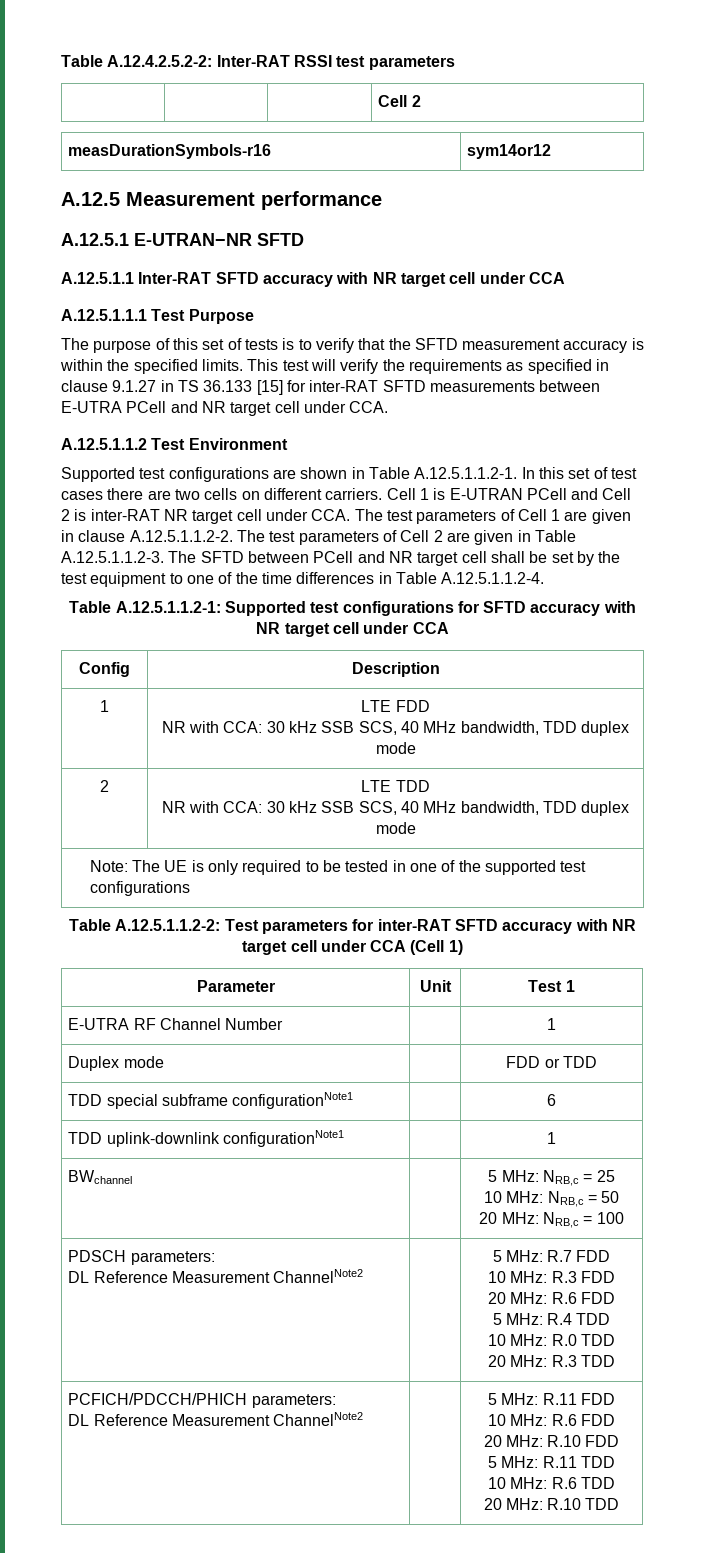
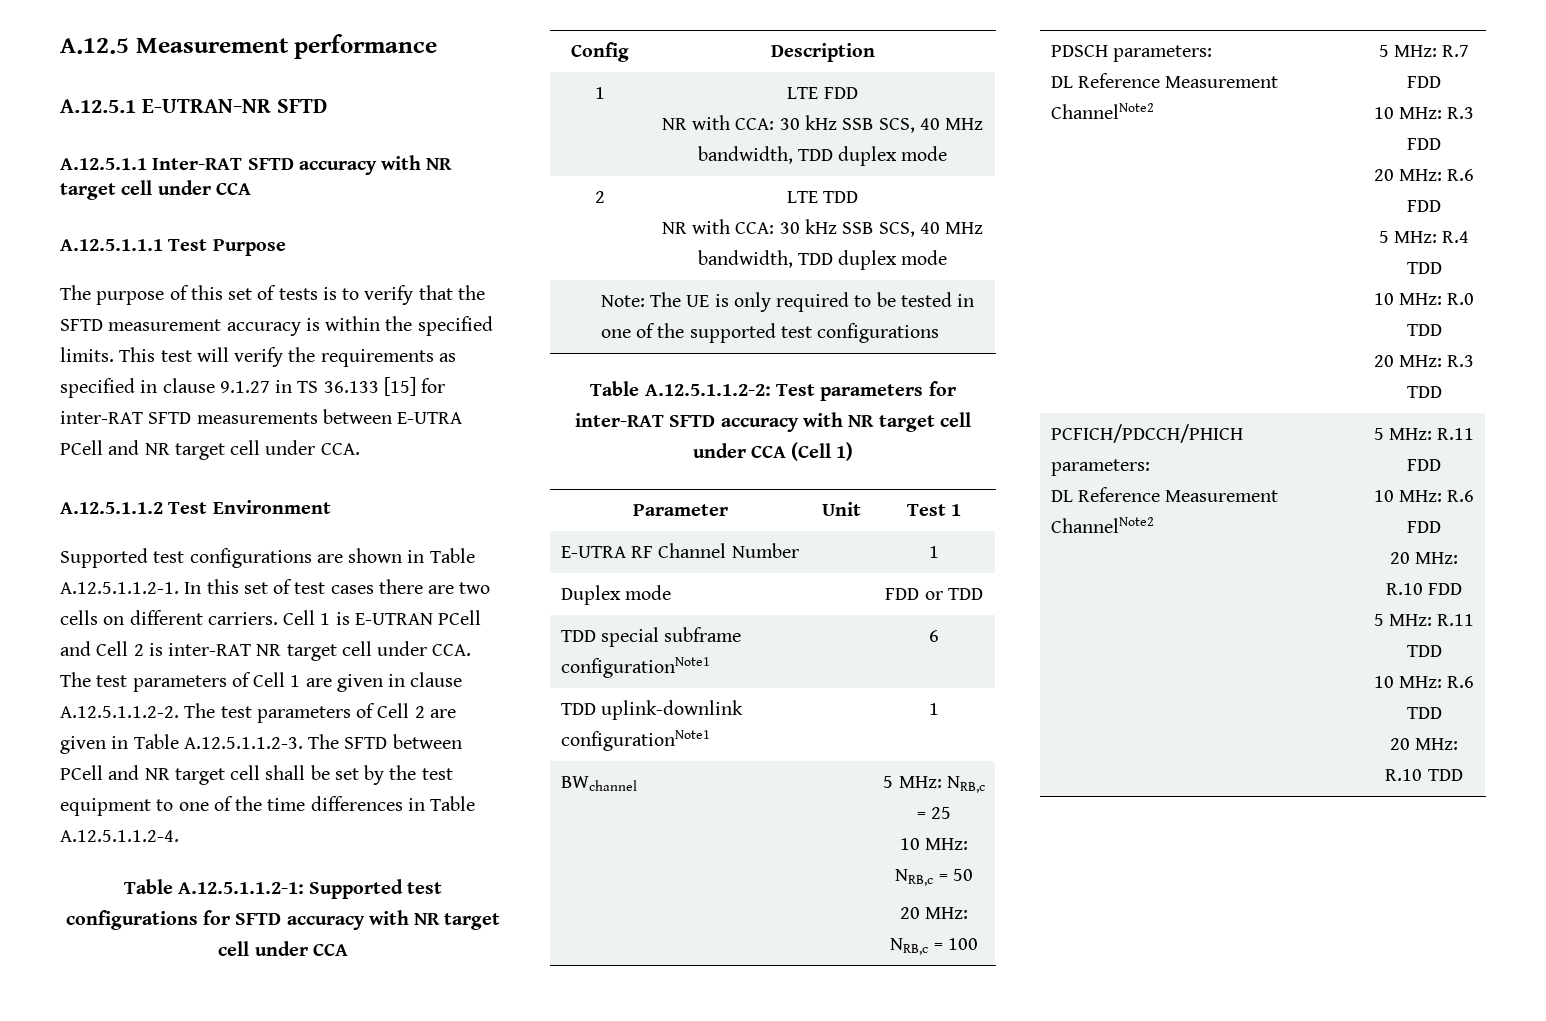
[61,55,455,70] [378,95,421,107] [68,144,272,159] [467,144,552,159] Table A.12.4.2.5.2-2: Inter-RAT RSSI test parameters // | | | Cell 2 // measDurationSymbols-r16 | sym14or12 // -> (60, 46) none

